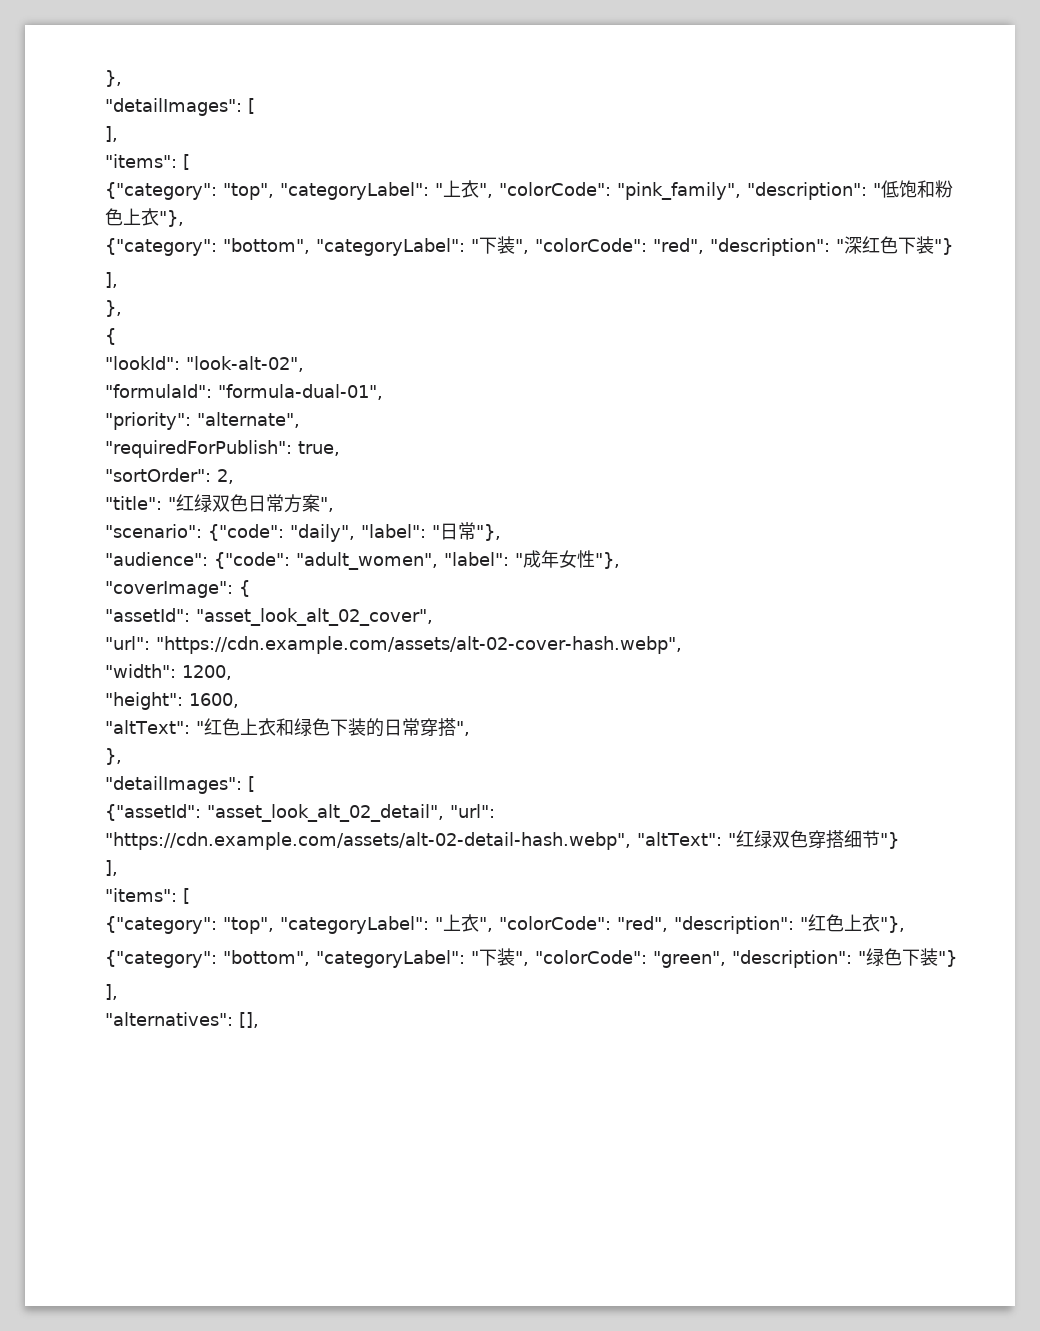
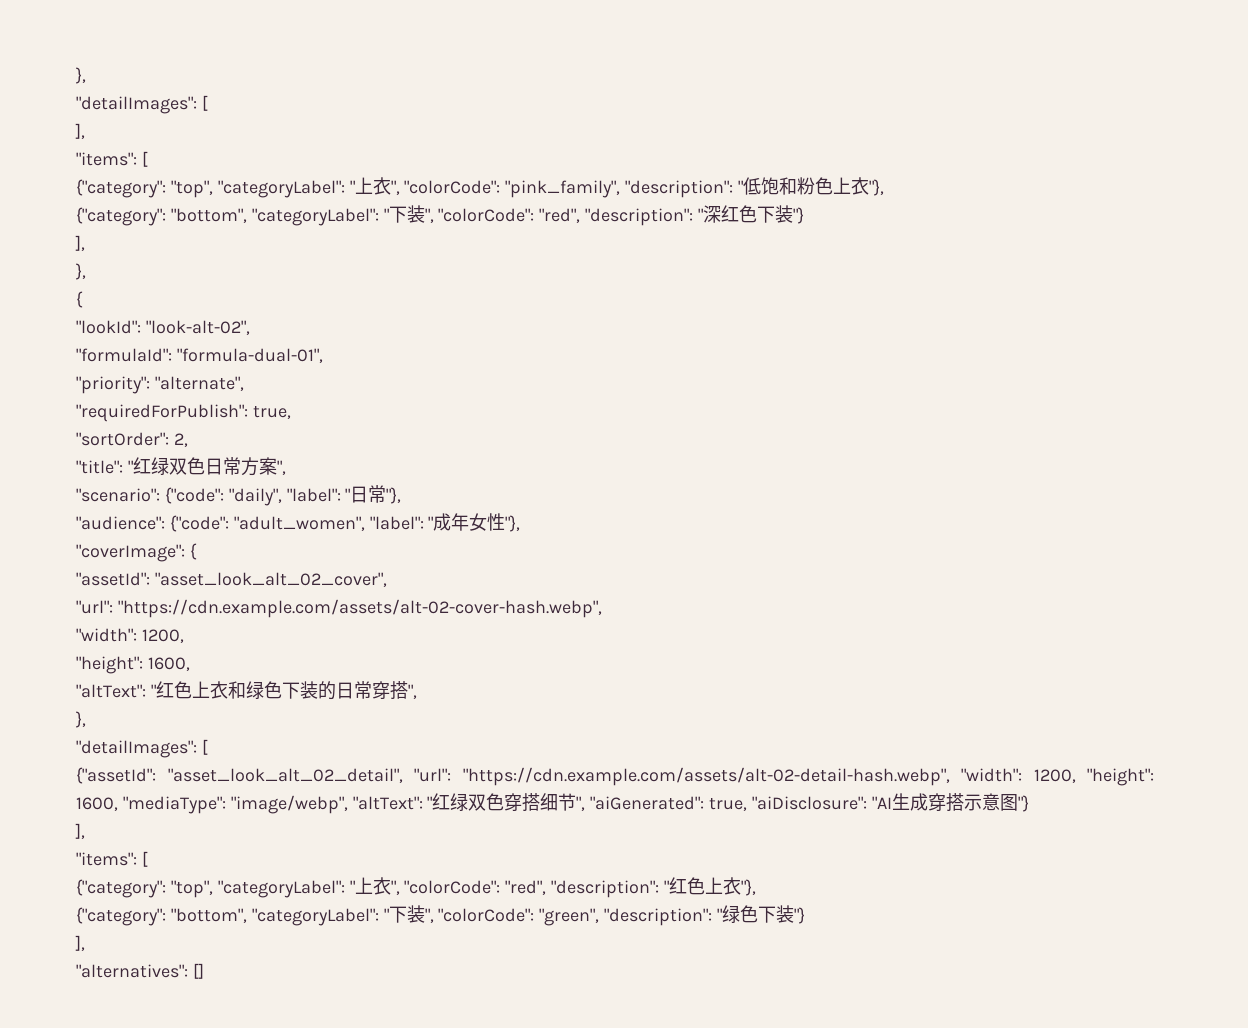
(631, 841) none -> [961,768,1154,786] [76,795,348,814] "width": 1200, "height": 1600, "mediaType": "image/webp",
(880, 839) none -> [576,793,1018,812] ", "aiGenerated": true, "aiDisclosure": "AI生成穿搭示意图
[239,1012,259,1028] [], -> [192,963,204,979] []

